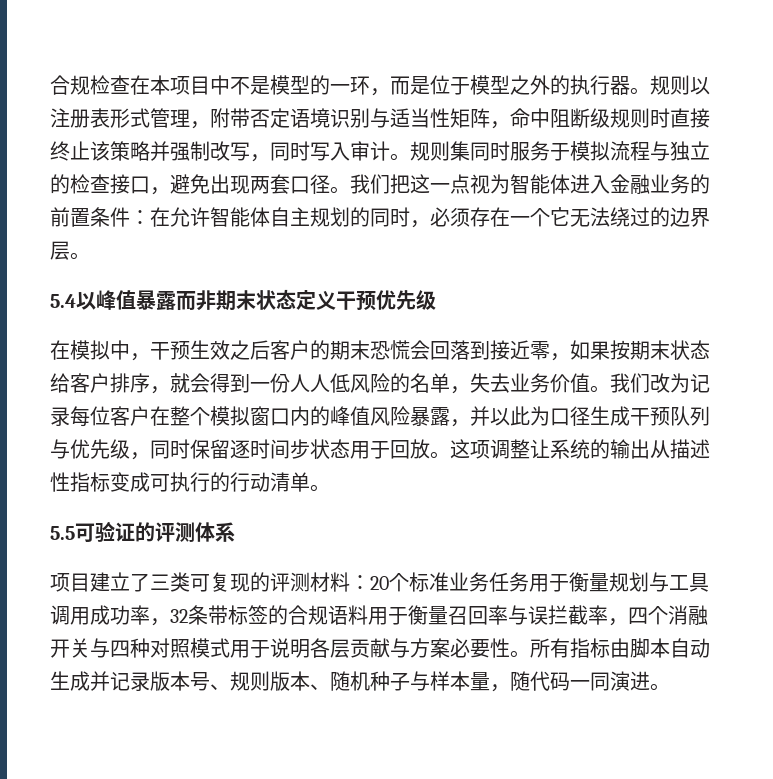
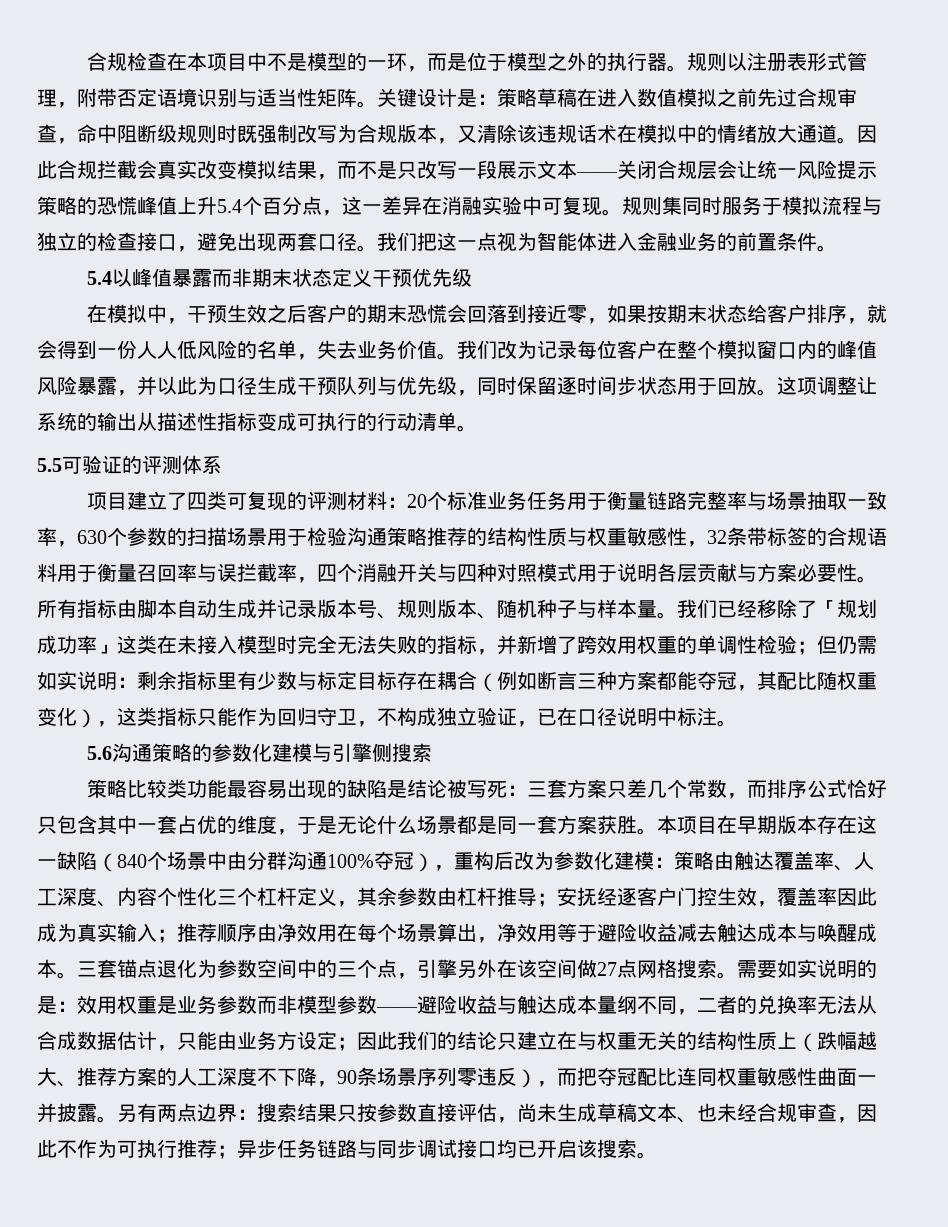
(490, 118) none -> [357,88,857,108] [37,124,57,143] 。关键设计是：策略草稿在进入数值模拟之前先过合规审查
[670,108,710,128] [50,141,390,162] 直接终止该策略并强制改写，同时写入审计 -> [237,124,877,144] [37,160,877,180] [37,196,602,216] 既强制改写为合规版本，又清除该违规话术在模拟中的情绪放大通道。因此合规拦截会真实改变模拟结果，而不是只改写一段展示文本——关闭合规层会让统一风险提示策略的恐慌峰值上升5.4个百分点，这一差异在消融实验中可复现
[130,207,710,228] [50,241,70,260] ：在允许智能体自主规划的同时，必须存在一个它无法绕过的边界层 -> (817, 241) none
[150,574,170,590] 三 -> [187,492,208,510] 四
[609,572,709,592] [50,605,150,625] 规划与工具调用成功率 -> [647,491,888,510] [37,527,687,547] 链路完整率与场景抽取一致率，630个参数的扫描场景用于检验沟通策略推荐的结构性质与权重敏感性
[490,671,650,692] ，随代码一同演进 -> [657,599,877,619] [37,635,877,655] [37,671,877,692] [37,707,737,728] [87,743,433,762] [87,779,888,799] [37,815,877,835] [37,851,874,872] [37,887,877,907] [37,923,877,943] [37,959,877,979] [37,995,877,1015] [37,1031,877,1052] [37,1067,877,1088] [37,1103,877,1123] [37,1139,637,1159] 。我们已经移除了「规划成功率」这类在未接入模型时完全无法失败的指标，并新增了跨效用权重的单调性检验；但仍需如实说明：剩余指标里有少数与标定目标存在耦合（例如断言三种方案都能夺冠，其配比随权重变化），这类指标只能作为回归守卫，不构成独立验证，已在口径说明中标注。 // 5.6沟通策略的参数化建模与引擎侧搜索 // 策略比较类功能最容易出现的缺陷是结论被写死：三套方案只差几个常数，而排序公式恰好只包含其中一套占优的维度，于是无论什么场景都是同一套方案获胜。本项目在早期版本存在这一缺陷（840个场景中由分群沟通100%夺冠），重构后改为参数化建模：策略由触达覆盖率、人工深度、内容个性化三个杠杆定义，其余参数由杠杆推导；安抚经逐客户门控生效，覆盖率因此成为真实输入；推荐顺序由净效用在每个场景算出，净效用等于避险收益减去触达成本与唤醒成本。三套锚点退化为参数空间中的三个点，引擎另外在该空间做27点网格搜索。需要如实说明的是：效用权重是业务参数而非模型参数——避险收益与触达成本量纲不同，二者的兑换率无法从合成数据估计，只能由业务方设定；因此我们的结论只建立在与权重无关的结构性质上（跌幅越大、推荐方案的人工深度不下降，90条场景序列零违反），而把夺冠配比连同权重敏感性曲面一并披露。另有两点边界：搜索结果只按参数直接评估，尚未生成草稿文本、也未经合规审查，因此不作为可执行推荐；异步任务链路与同步调试接口均已开启该搜索

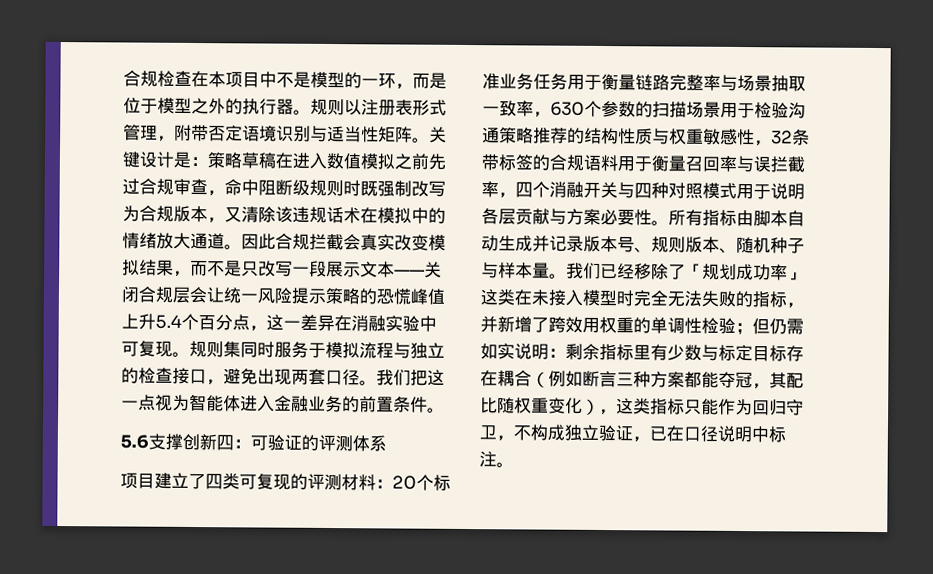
[87,268,473,287] [87,304,888,324] [37,340,877,360] [37,376,877,396] [37,412,477,432] [37,458,62,472] 5.4以峰值暴露而非期末状态定义干预优先级 // 在模拟中，干预生效之后客户的期末恐慌会回落到接近零，如果按期末状态给客户排序，就会得到一份人人低风险的名单，失去业务价值。我们改为记录每位客户在整个模拟窗口内的峰值风险暴露，并以此为口径生成干预队列与优先级，同时保留逐时间步状态用于回放。这项调整让系统的输出从描述性指标变成可执行的行动清单。 // 5.5 -> [120,433,251,451] 5.6支撑创新四：
[87,743,433,762] [87,779,888,799] [37,815,877,835] [37,851,874,872] [37,887,877,907] [37,923,877,943] [37,959,877,979] [37,995,877,1015] [37,1031,877,1052] [37,1067,877,1088] [37,1103,877,1123] [37,1139,657,1159] // 5.6沟通策略的参数化建模与引擎侧搜索 // 策略比较类功能最容易出现的缺陷是结论被写死：三套方案只差几个常数，而排序公式恰好只包含其中一套占优的维度，于是无论什么场景都是同一套方案获胜。本项目在早期版本存在这一缺陷（840个场景中由分群沟通100%夺冠），重构后改为参数化建模：策略由触达覆盖率、人工深度、内容个性化三个杠杆定义，其余参数由杠杆推导；安抚经逐客户门控生效，覆盖率因此成为真实输入；推荐顺序由净效用在每个场景算出，净效用等于避险收益减去触达成本与唤醒成本。三套锚点退化为参数空间中的三个点，引擎另外在该空间做27点网格搜索。需要如实说明的是：效用权重是业务参数而非模型参数——避险收益与触达成本量纲不同，二者的兑换率无法从合成数据估计，只能由业务方设定；因此我们的结论只建立在与权重无关的结构性质上（跌幅越大、推荐方案的人工深度不下降，90条场景序列零违反），而把夺冠配比连同权重敏感性曲面一并披露。另有两点边界：搜索结果只按参数直接评估，尚未生成草稿文本、也未经合规审查，因此不作为可执行推荐；异步任务链路与同步调试接口均已开启该搜索。 -> (514, 465) none

